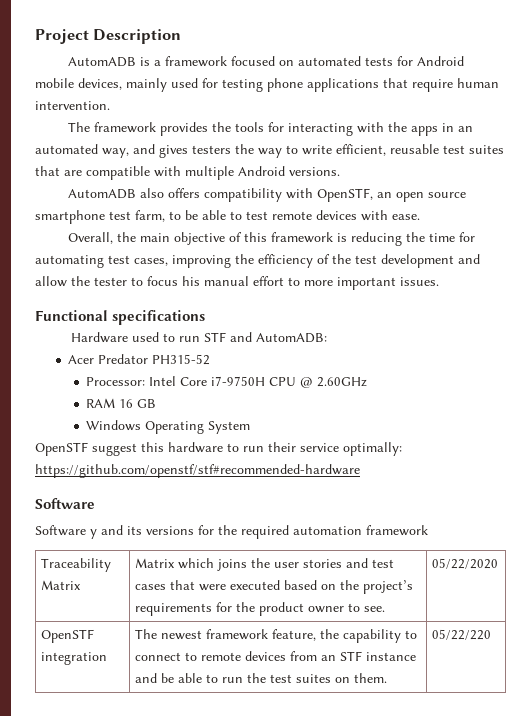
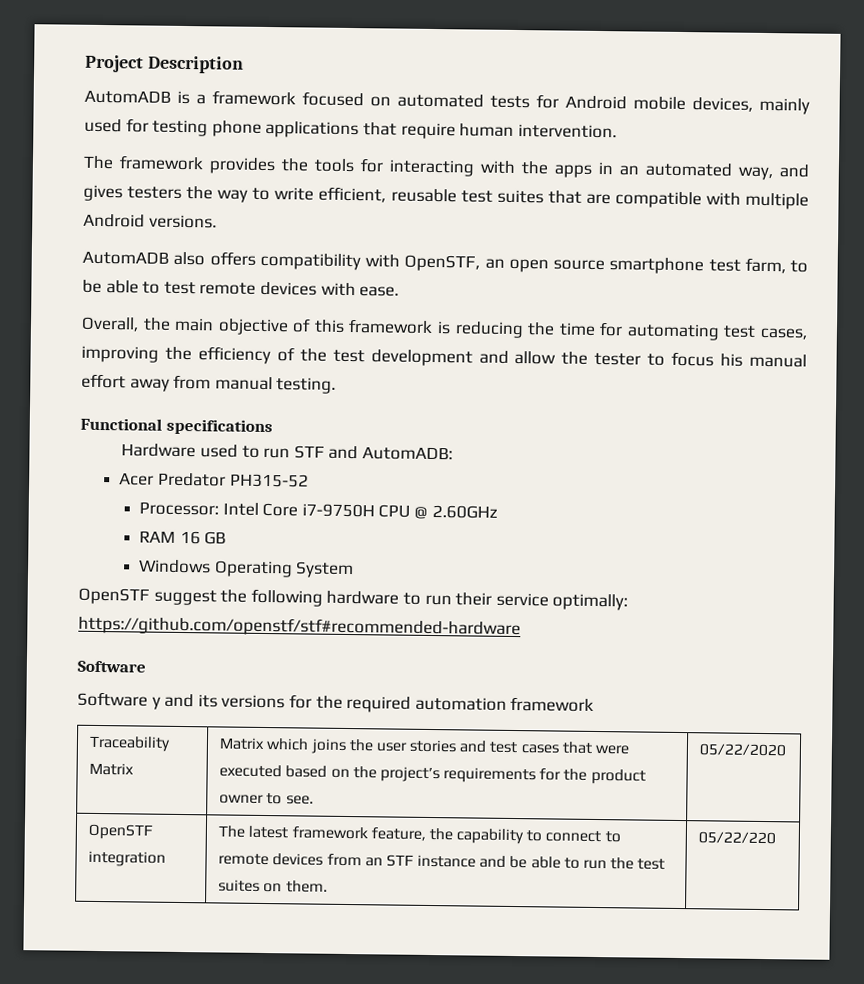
[288,277,439,290] to more important issues. -> [129,374,337,394] away from manual testing.
[141,442,164,452] this -> [220,588,323,607] the following
[160,630,202,640] newest -> [248,825,289,839] latest

